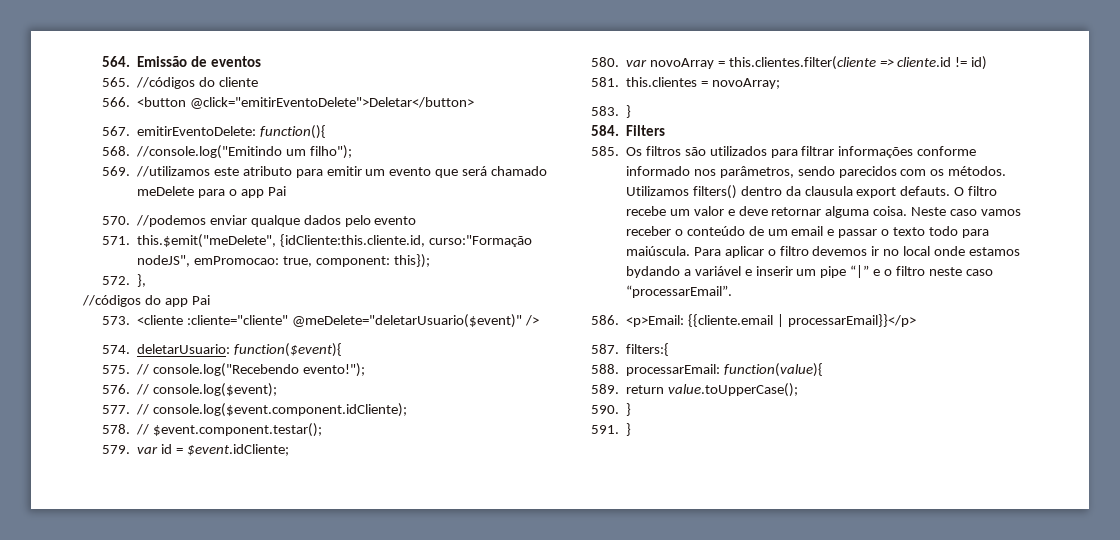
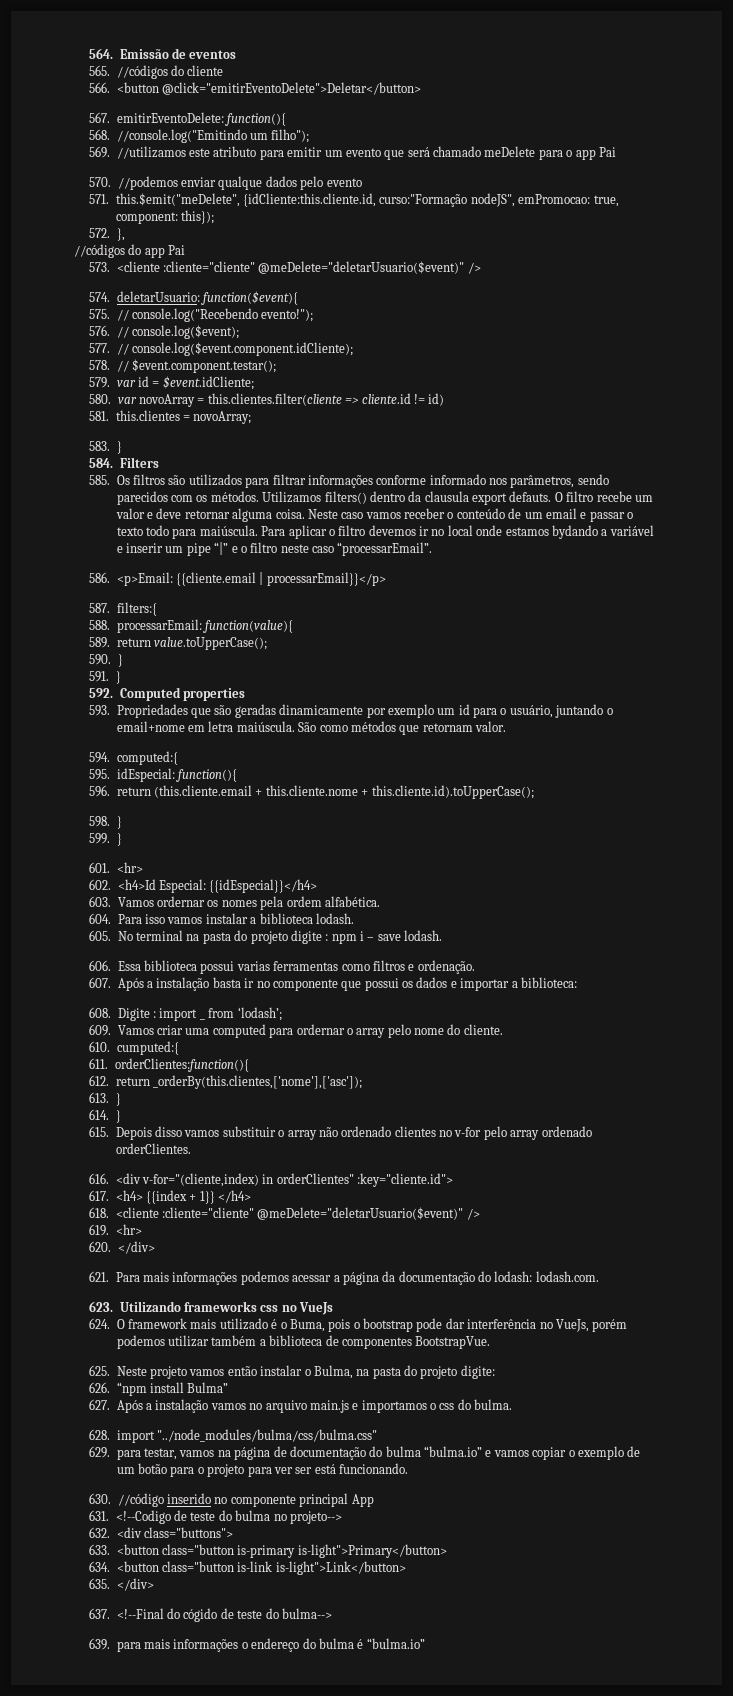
(631, 429) none -> [89,687,246,701] [89,704,613,718] [116,721,507,735] [89,751,178,765] [89,768,238,782] [89,785,534,799] [89,816,122,829] [89,833,122,846] [89,862,143,873] [89,879,318,893] [89,896,380,910] [89,913,354,924] [89,930,443,944] [89,960,475,974] [89,977,577,991] [89,1007,205,1021] [208,1007,282,1021] [89,1024,503,1038] [89,1041,179,1055] [89,1058,249,1072] [89,1075,363,1089] [89,1092,121,1106] [89,1109,121,1123] [89,1126,592,1140] [115,1143,191,1154] [89,1173,454,1187] [89,1190,252,1204] [89,1207,480,1220] [89,1224,142,1236] [89,1241,155,1254] [89,1271,599,1285] [89,1301,334,1315] [89,1318,628,1332] [116,1335,491,1349] [89,1365,495,1379] [89,1382,229,1396] [89,1399,513,1413] [89,1429,378,1443] [89,1446,641,1460] [116,1463,409,1477] [89,1493,374,1507] [89,1510,342,1524] [89,1527,234,1538] [89,1544,447,1558] [89,1561,406,1575] [89,1578,154,1591] [89,1608,332,1622] [89,1638,425,1652] // 592. Computed properties // 593. Propriedades que são geradas dinamicamente por exemplo um id para o usuário, juntando o email+nome em letra maiúscula. São como métodos que retornam valor. // 594. computed:{ // 595. idEspecial: function(){ // 596. return (this.cliente.email + this.cliente.nome + this.cliente.id).toUpperCase(); // 598. } // 599. } // 601. <hr> // 602. <h4>Id Especial: {{idEspecial}}</h4> // 603. Vamos ordernar os nomes pela ordem alfabética. // 604. Para isso vamos instalar a biblioteca lodash. // 605. No terminal na pasta do projeto digite : npm i – save lodash. // 606. Essa biblioteca possui varias ferramentas como filtros e ordenação. // 607. Após a instalação basta ir no componente que possui os dados e importar a biblioteca: // 608. Digite : import _ from ‘lodash’; // 609. Vamos criar uma computed para ordernar o array pelo nome do cliente. // 610. cumputed:{ // 611. orderClientes:function(){ // 612. return _orderBy(this.clientes,['nome'],['asc']); // 613. } // 614. } // 615. Depois disso vamos substituir o array não ordenado clientes no v-for pelo array ordenado orderClientes. // 616. <div v-for="(cliente,index) in orderClientes" :key="cliente.id"> // 617. <h4> {{index + 1}} </h4> // 618. <cliente :cliente="cliente" @meDelete="deletarUsuario($event)" /> // 619. <hr> // 620. </div> // 621. Para mais informações podemos acessar a página da documentação do lodash: lodash.com. // 623. Utilizando frameworks css no VueJs // 624. O framework mais utilizado é o Buma, pois o bootstrap pode dar interferência no VueJs, porém podemos utilizar também a biblioteca de componentes BootstrapVue. // 625. Neste projeto vamos então instalar o Bulma, na pasta do projeto digite: // 626. “npm install Bulma” // 627. Após a instalação vamos no arquivo main.js e importamos o css do bulma. // 628. import "../node_modules/bulma/css/bulma.css" // 629. para testar, vamos na página de documentação do bulma “bulma.io” e vamos copiar o exemplo de um botão para o projeto para ver ser está funcionando. // 630. //código inserido no componente principal App // 631. <!--Codigo de teste do bulma no projeto--> // 632. <div class="buttons"> // 633. <button class="button is-primary is-light">Primary</button> // 634. <button class="button is-link is-light">Link</button> // 635. </div> // 637. <!--Final do cógido de teste do bulma--> // 639. para mais informações o endereço do bulma é “bulma.io”

